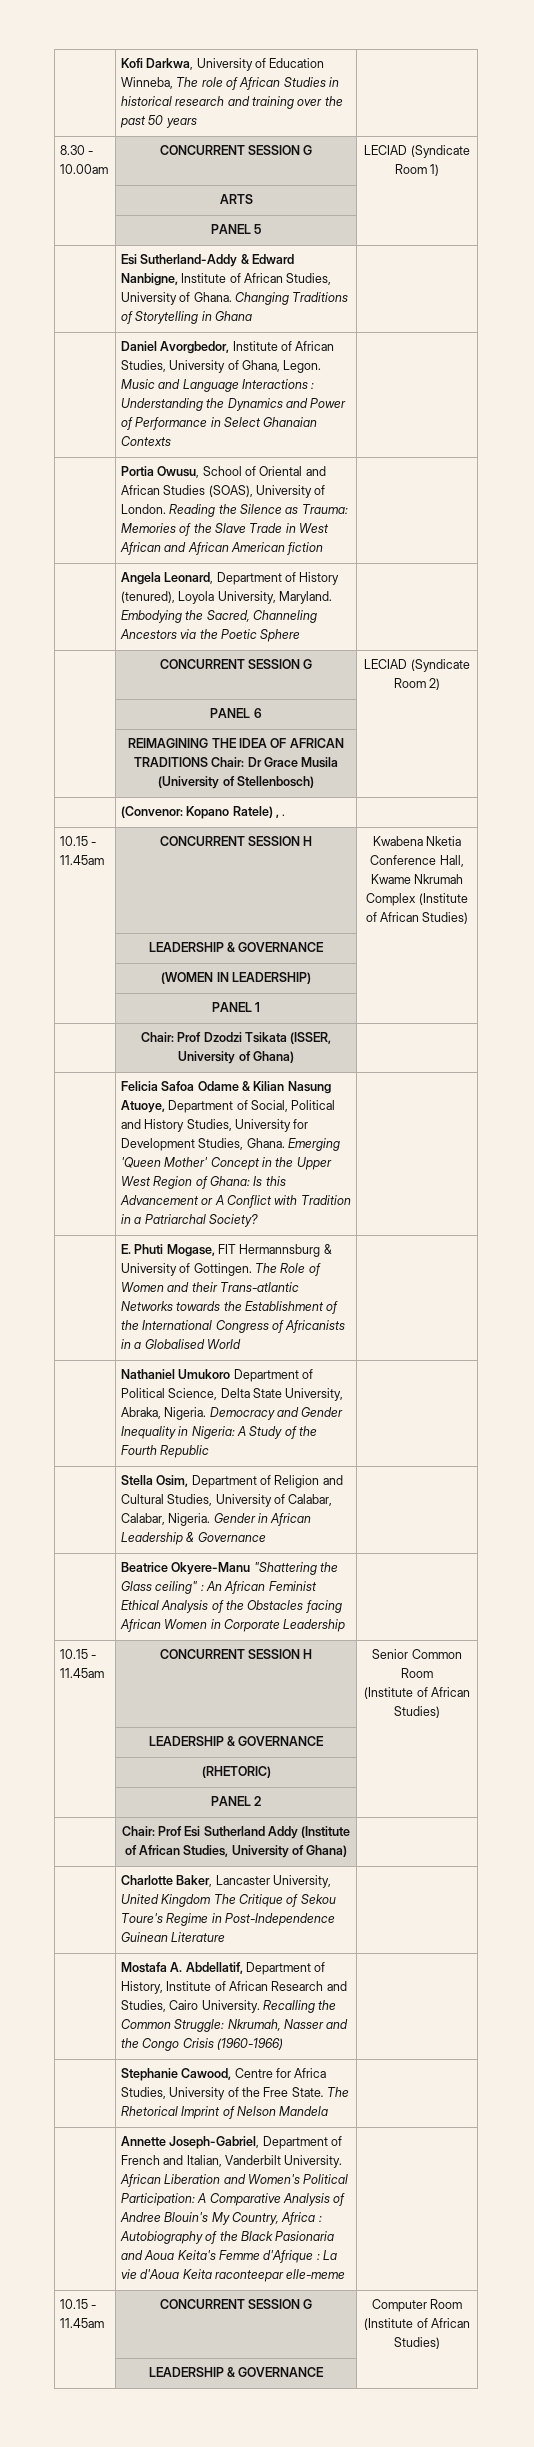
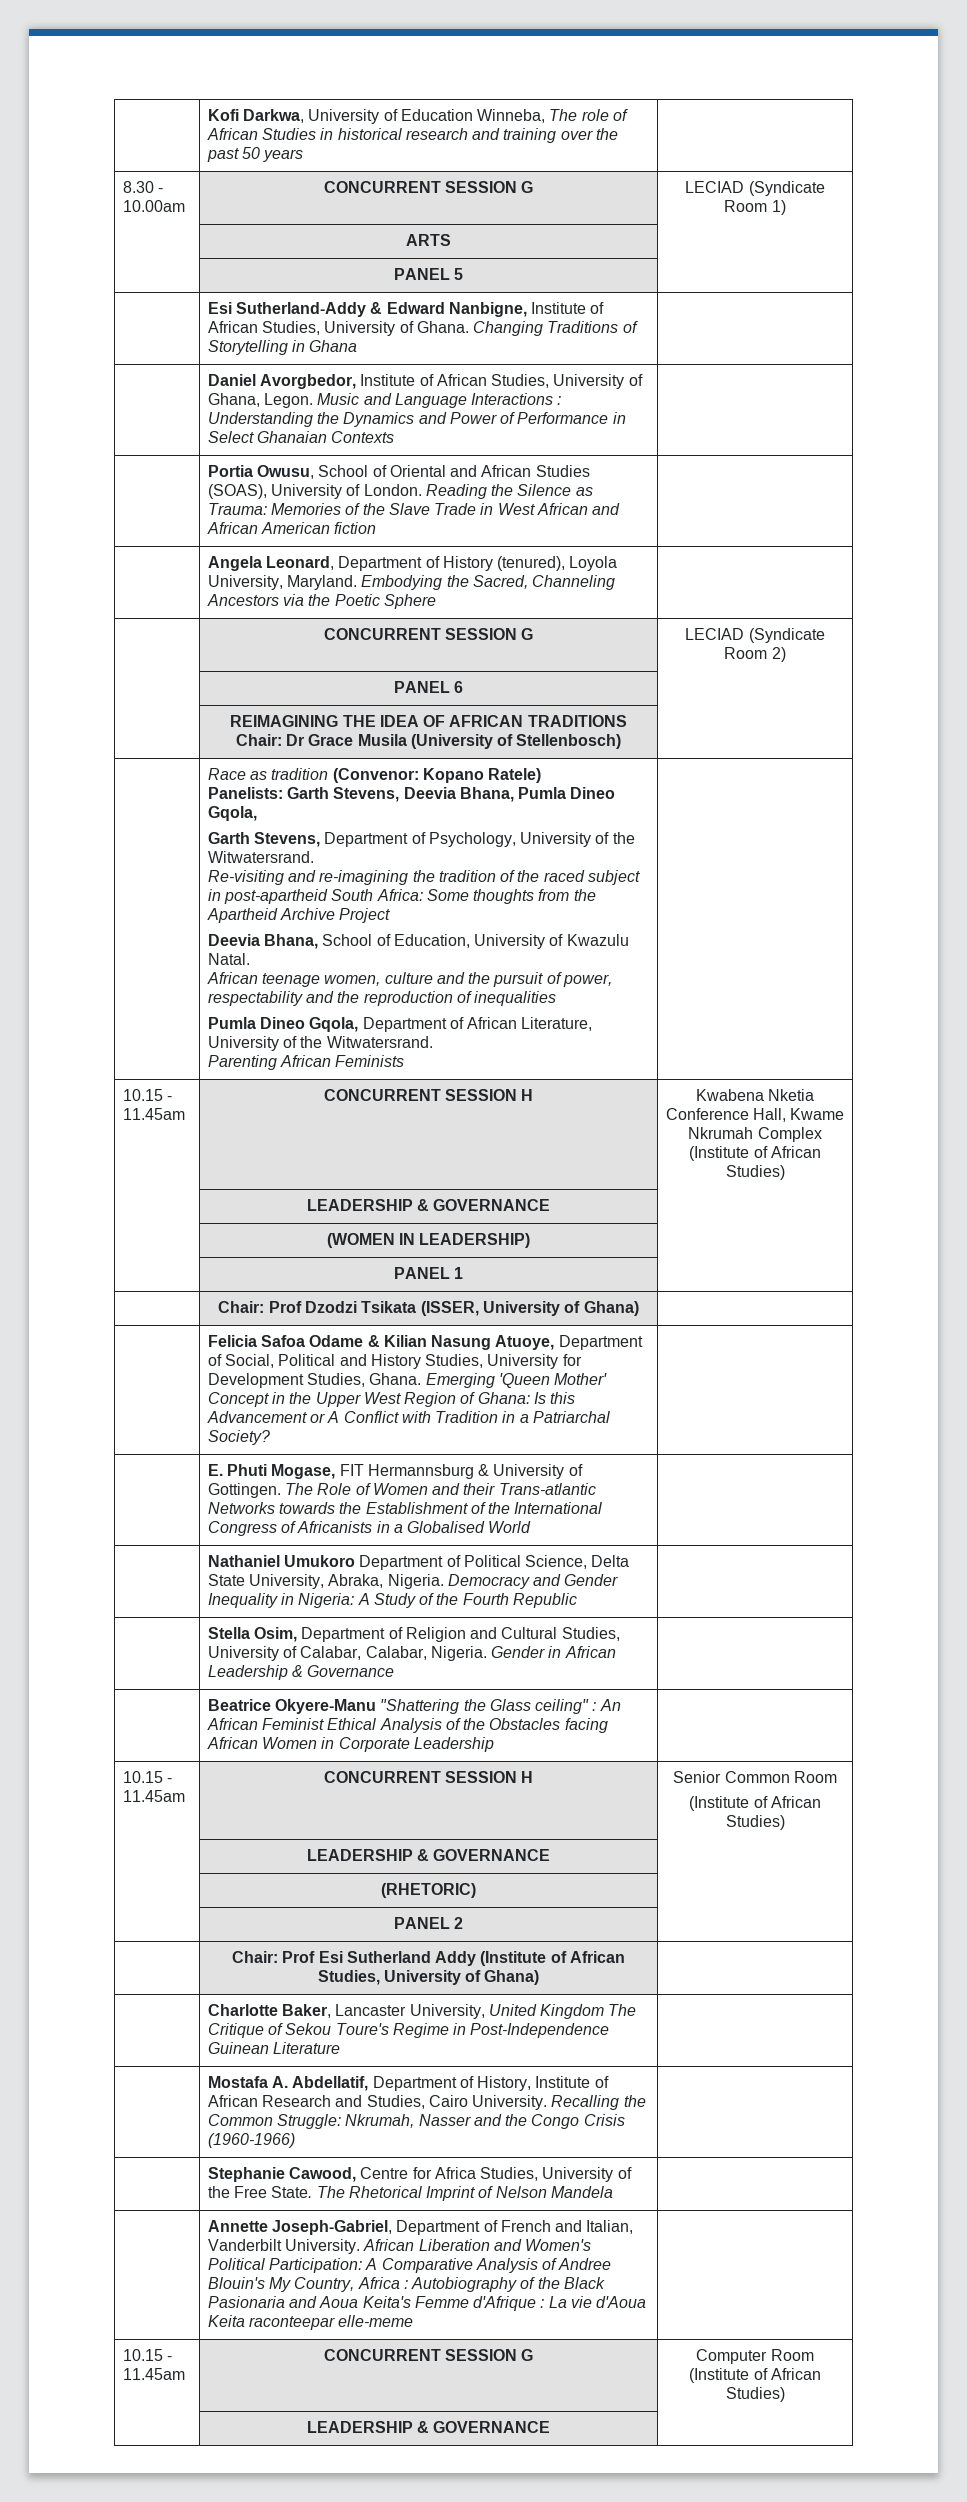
(314, 782) none -> [207,768,329,780] Race as tradition
[275,814,286,818] , . -> [207,787,616,802] [207,806,257,821] [207,832,635,847] [207,851,314,863] [207,870,641,885] [207,889,596,904] [206,908,391,923] [207,934,629,949] [207,953,250,965] [206,972,613,987] [207,991,557,1006] [207,1017,593,1032] [207,1036,433,1051] [207,1055,405,1070] // Panelists: Garth Stevens, Deevia Bhana, Pumla Dineo Gqola, // Garth Stevens, Department of Psychology, University of the Witwatersrand. // Re-visiting and re-imagining the tradition of the raced subject in post-apartheid South Africa: Some thoughts from the Apartheid Archive Project // Deevia Bhana, School of Education, University of Kwazulu Natal. // African teenage women, culture and the pursuit of power, respectability and the reproduction of inequalities // Pumla Dineo Gqola, Department of African Literature, University of the Witwatersrand. // Parenting African Feminists

